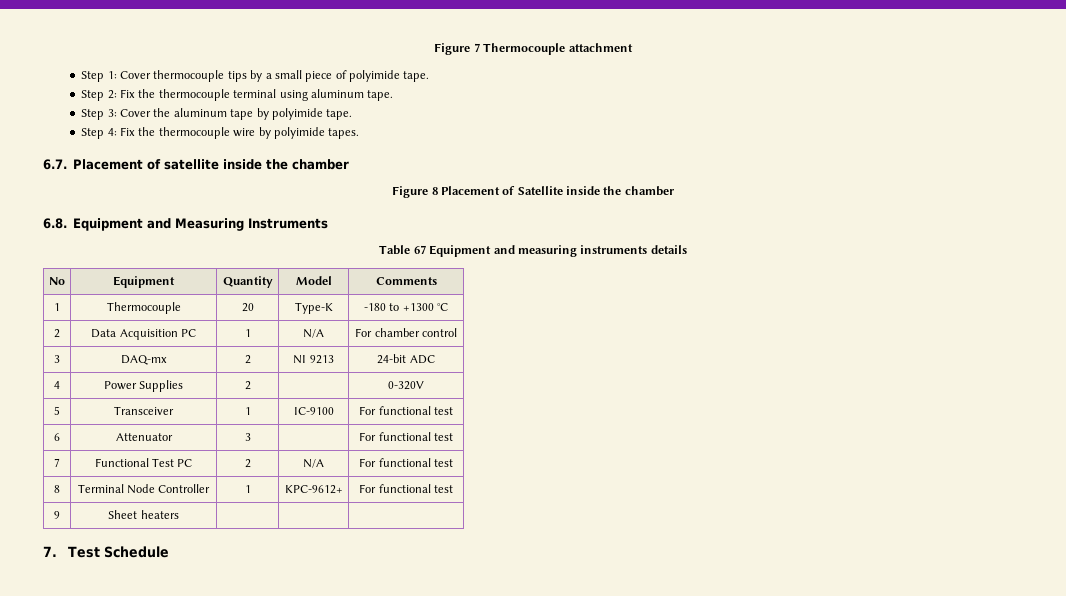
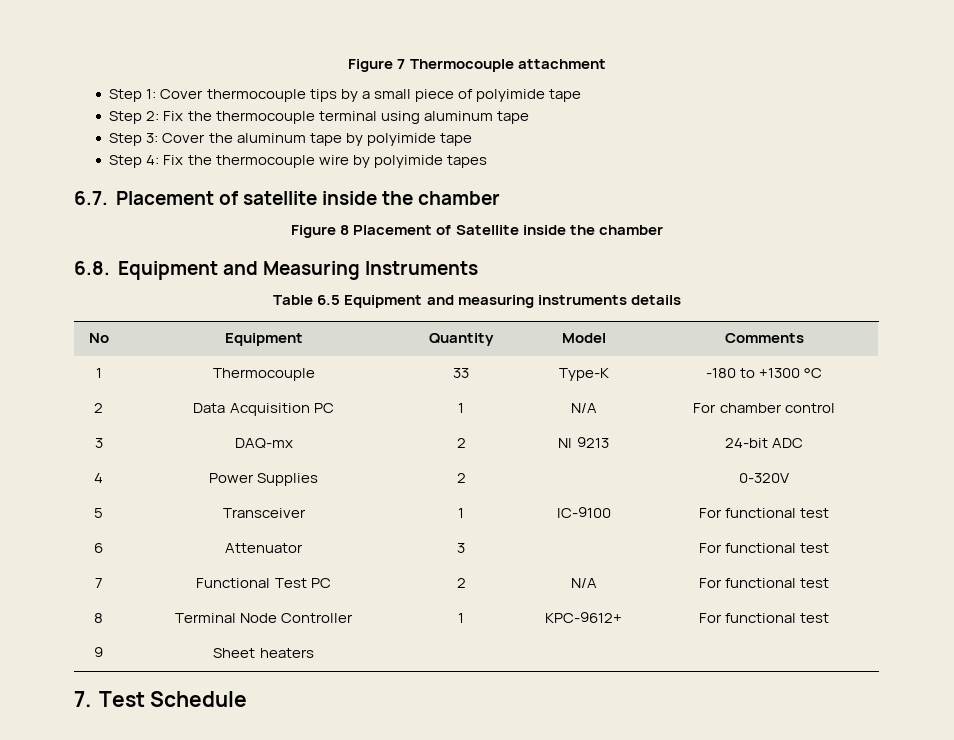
[403,71,430,82] tape. -> [548,89,581,102] tape
[367,90,394,101] tape. -> [496,111,529,124] tape
[326,109,353,120] tape. -> [439,133,472,146] tape
[328,128,360,139] tapes. -> [446,155,487,168] tapes
[413,245,426,254] 67 -> [317,295,341,305] 6.5
[241,303,254,312] 20 -> [453,368,470,378] 33

